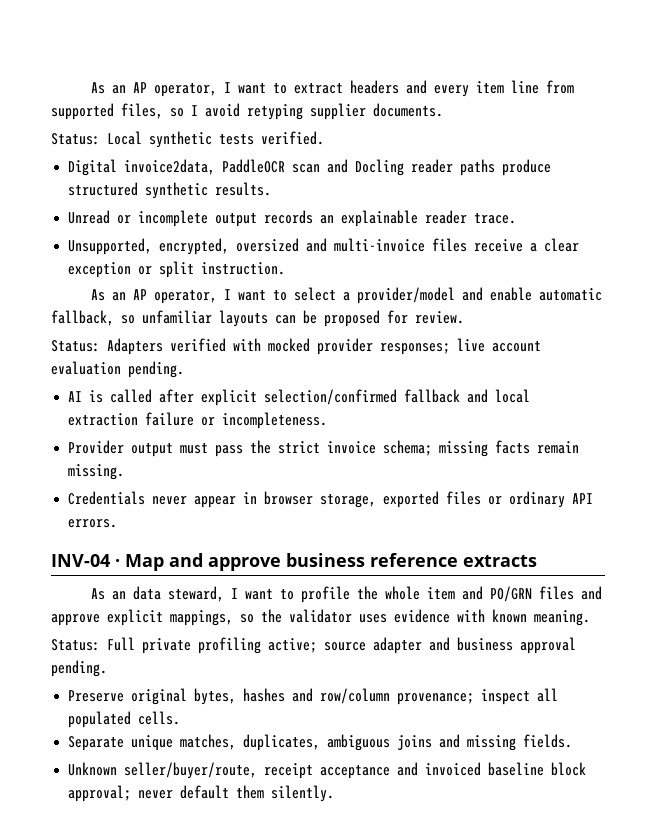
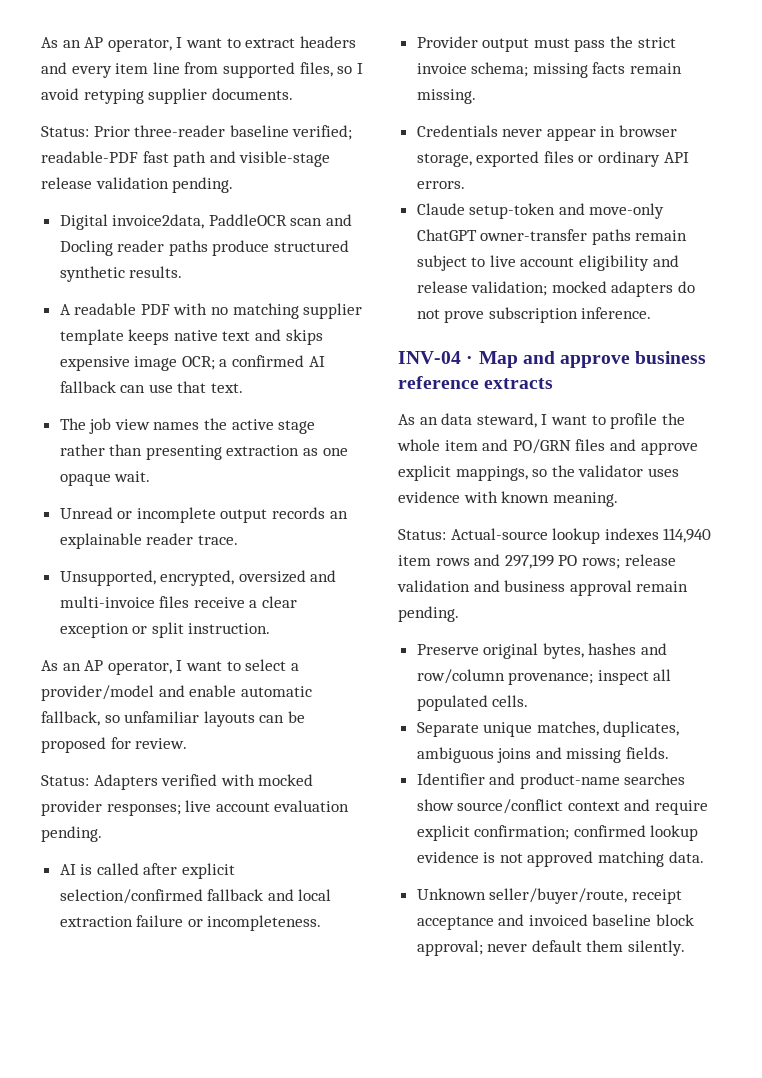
[107,131,324,148] Local synthetic tests verified. -> [93,125,353,140] [41,151,331,167] [41,177,234,193] Prior three-reader baseline verified; readable-PDF fast path and visible-stage release validation pending.
(272, 189) none -> [59,303,363,319] [59,329,323,345] [59,355,325,371] [59,381,244,393] [59,418,316,434] [59,444,348,460] [59,471,151,486] // A readable PDF with no matching supplier template keeps native text and skips expensive image OCR; a confirmed AI fallback can use that text. // The job view names the active stage rather than presenting extraction as one opaque wait.
(118, 523) none -> [416,203,665,219] [416,229,688,245] [416,255,679,271] [416,281,696,297] [416,307,652,323] // Claude setup-token and move-only ChatGPT owner-transfer paths remain subject to live account eligibility and release validation; mocked adapters do not prove subscription inference.
[107,637,422,654] Full private profiling active; source adapter -> [450,528,712,544] [398,554,676,569] [397,580,470,592] Actual-source lookup indexes 114,940 item rows and 297,199 PO rows; release validation
(576, 645) none -> [636,581,689,592] remain
(573, 741) none -> [416,773,686,789] [416,799,709,815] [416,825,699,841] [416,851,704,867] // Identifier and product-name searches show source/conflict context and require explicit confirmation; confirmed lookup evidence is not approved matching data.

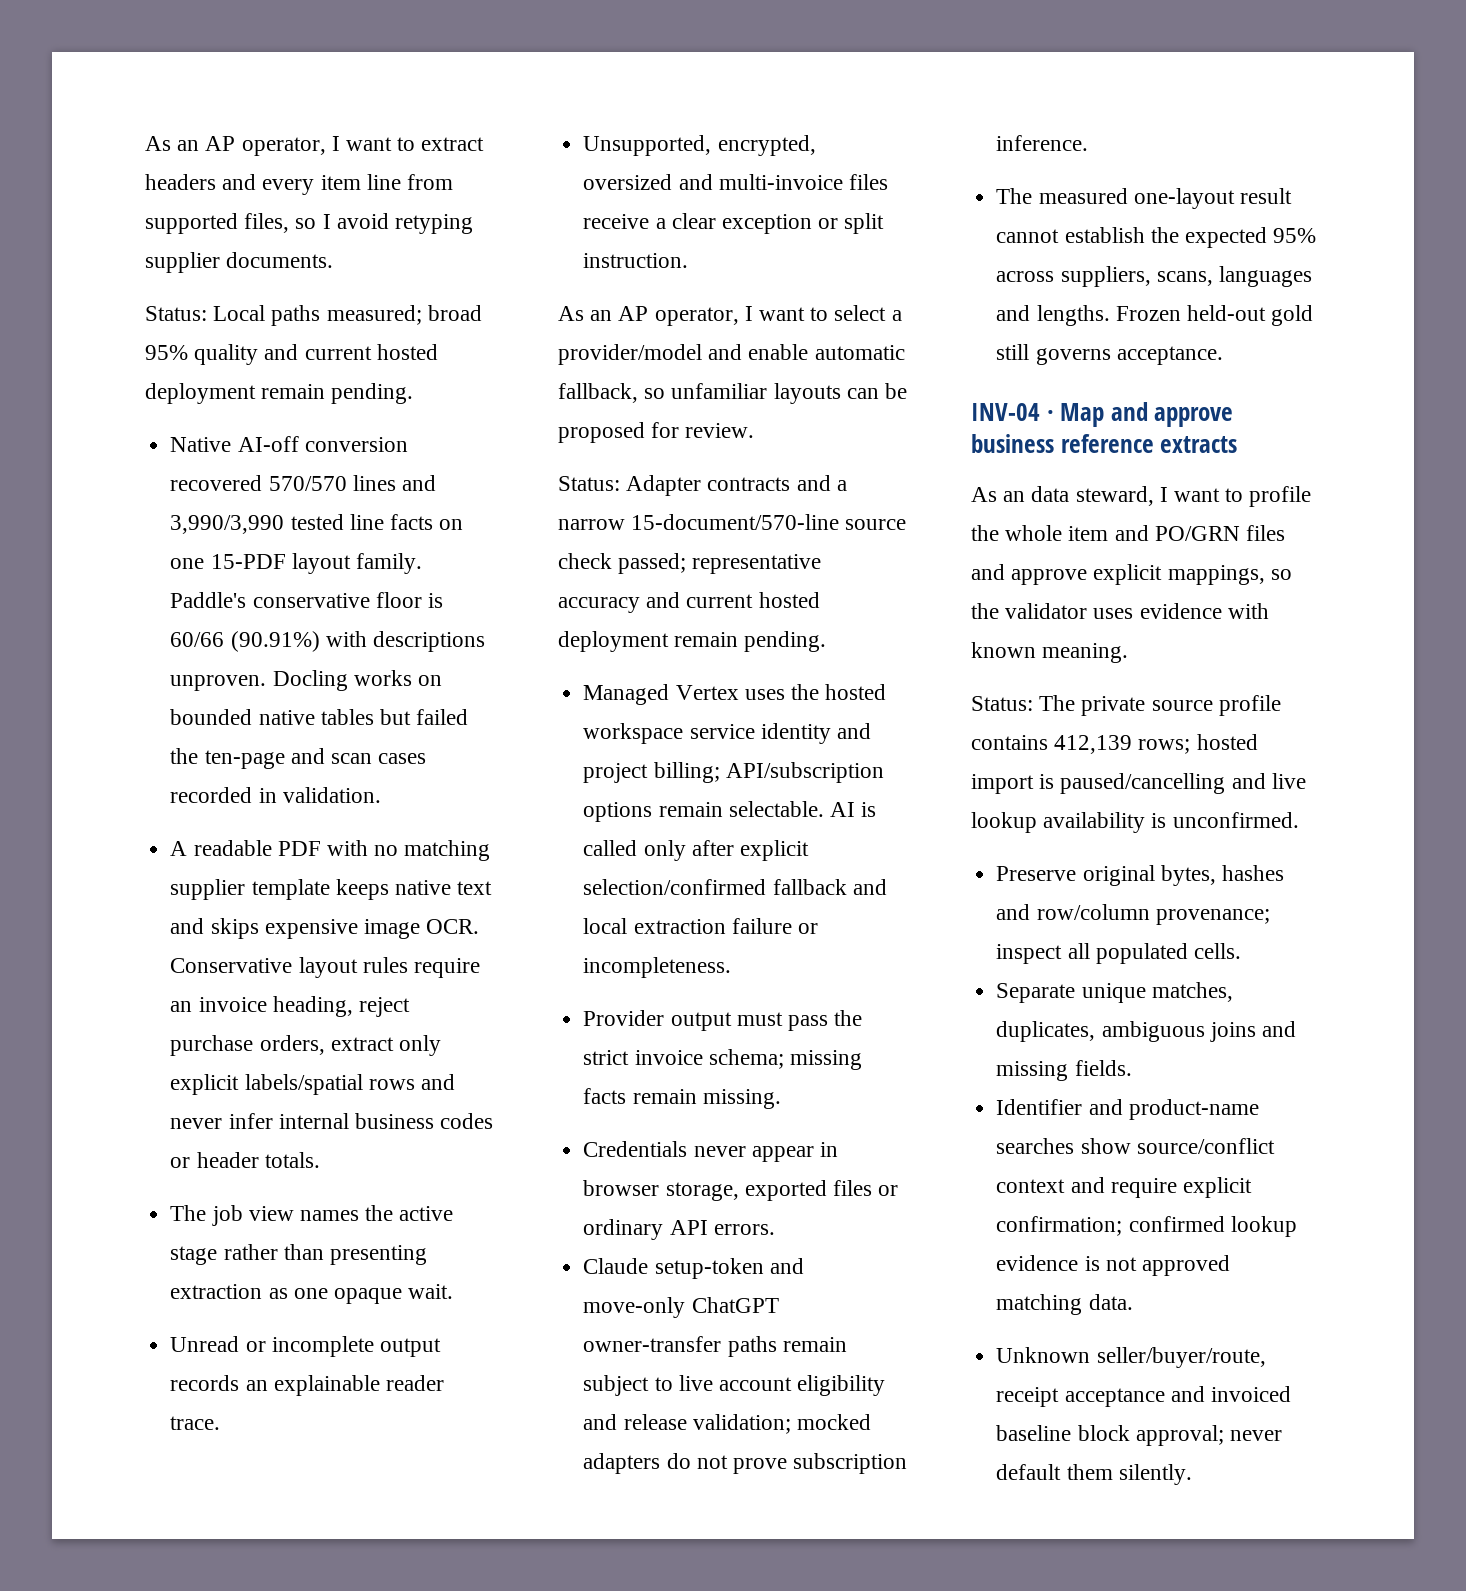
[93,125,353,140] [41,151,331,167] [41,177,234,193] [59,214,353,230] [59,240,350,256] [59,266,183,282] Prior three-reader baseline verified; readable-PDF fast path and visible-stage release validation pending. // Digital invoice2data, PaddleOCR scan and Docling reader paths produce structured synthetic results. -> [213,305,482,326] [145,344,438,365] [145,383,414,404] [170,436,408,452] [170,475,436,491] [170,514,464,534] [170,553,422,574] [170,592,443,608] [170,631,485,652] [170,670,442,691] [170,709,469,725] [170,748,427,769] [170,787,381,803] Local paths measured; broad 95% quality and current hosted deployment remain pending. // Native AI-off conversion recovered 570/570 lines and 3,990/3,990 tested line facts on one 15-PDF layout family. Paddle's conservative floor is 60/66 (90.91%) with descriptions unproven. Docling works on bounded native tables but failed the ten-page and scan cases recorded in validation.
[181,355,325,370] [59,381,244,393] OCR; a confirmed AI fallback can use that text. -> [426,919,480,934] [170,957,480,978] [170,996,410,1017] [170,1035,441,1056] [170,1074,455,1095] [170,1113,494,1129] [170,1152,320,1168] OCR. Conservative layout rules require an invoice heading, reject purchase orders, extract only explicit labels/spatial rows and never infer internal business codes or header totals.
[93,774,314,790] [41,800,350,816] [41,826,102,842] Adapters verified with mocked provider responses; live account evaluation pending. // -> [626,475,847,496] [558,514,907,530] [558,553,822,574] [558,592,820,613] [558,631,827,652] [583,684,887,705] [583,723,871,744] [583,762,884,783] [583,801,824,822] Adapter contracts and a narrow 15-document/570-line source check passed; representative accuracy and current hosted deployment remain pending. // Managed Vertex uses the hosted workspace service identity and project billing; API/subscription options remain selectable.
(139, 869) none -> [643,840,686,861] only
(652, 313) none -> [996,188,1292,209] [996,227,1317,248] [996,266,1312,287] [996,305,1314,326] [996,344,1223,365] // The measured one-layout result cannot establish the expected 95% across suppliers, scans, languages and lengths. Frozen held-out gold still governs acceptance.
[450,528,712,544] [398,554,676,569] [397,580,689,596] [398,606,459,622] Actual-source lookup indexes 114,940 item rows and 297,199 PO rows; release validation and business approval remain pending. -> [1039,695,1281,716] [971,734,1258,754] [971,773,1306,794] [971,812,1299,833] The private source profile contains 412,139 rows; hosted import is paused/cancelling and live lookup availability is unconfirmed.

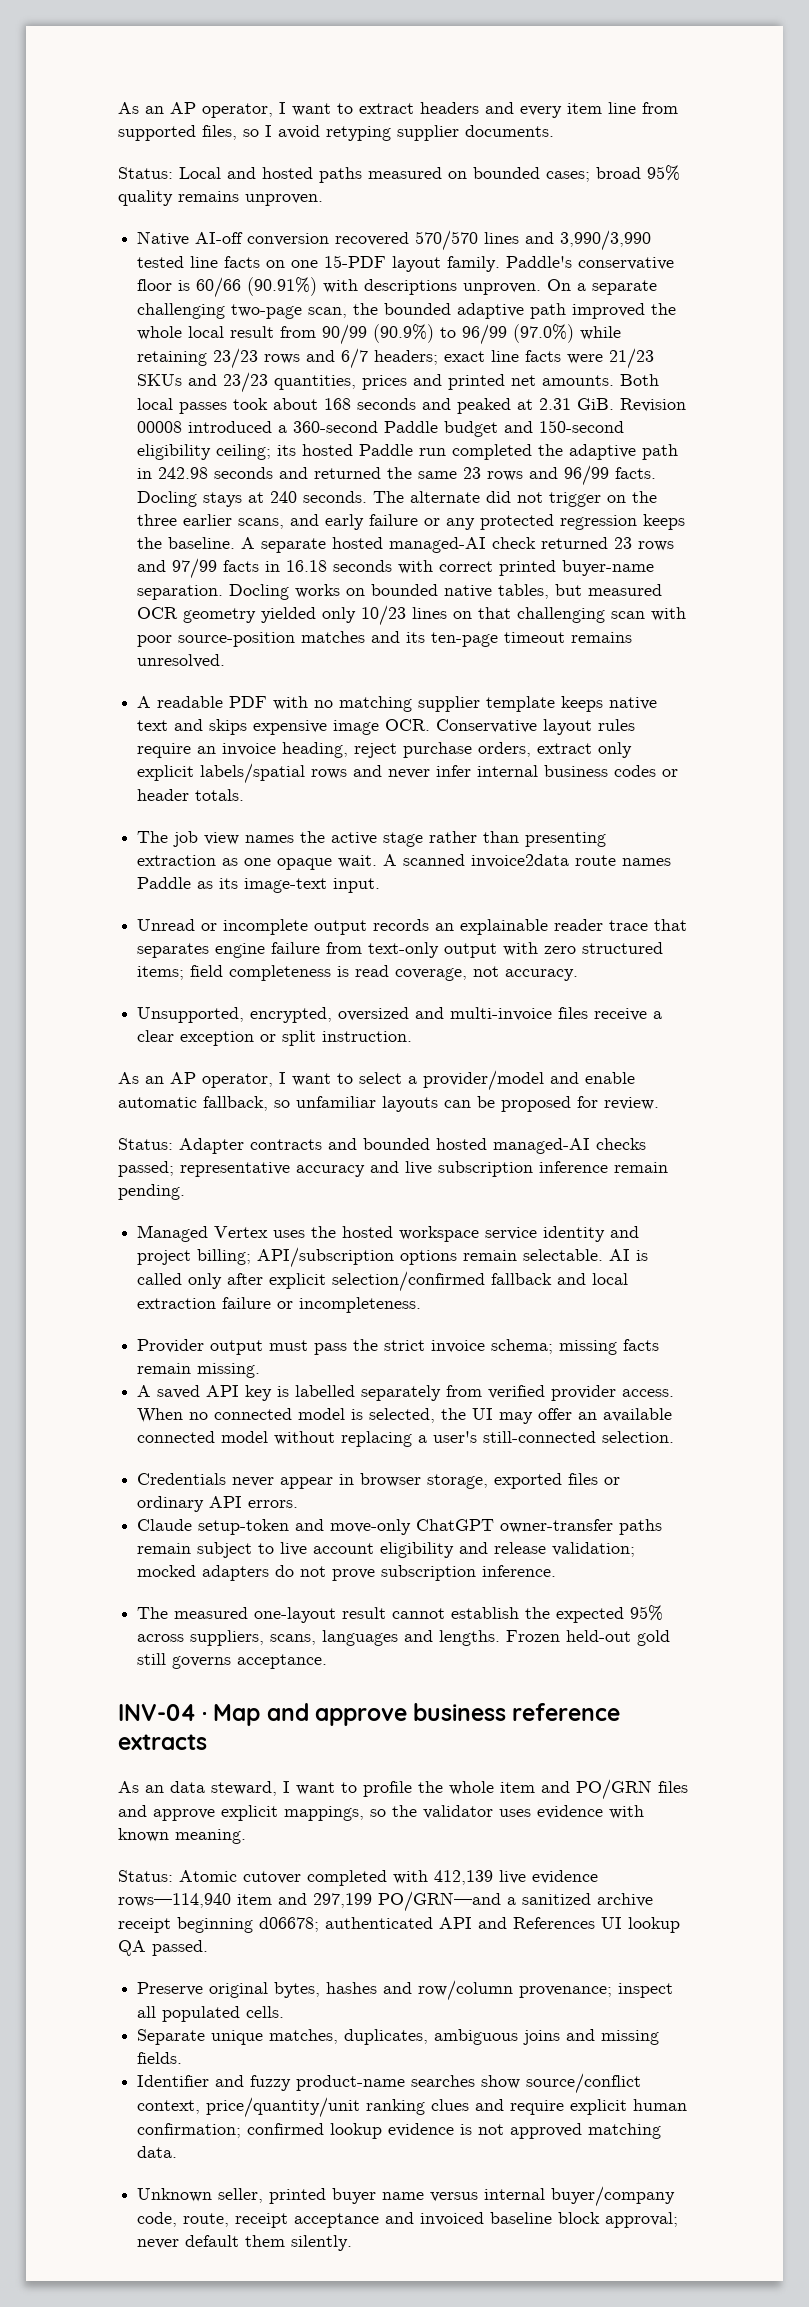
[271,305,482,326] [145,344,438,365] [145,383,414,404] paths measured; broad 95% quality and current hosted deployment remain pending. -> [227,165,680,183] [118,190,323,206] and hosted paths measured on bounded cases; broad 95% quality remains unproven.
(267, 683) none -> [547,279,658,295] [137,303,677,319] [137,324,622,345] [137,348,655,369] [137,372,660,393] [137,398,687,414] [137,420,625,437] [137,444,679,460] [137,465,657,486] [137,491,658,507] [137,514,686,530] [137,537,675,553] [137,558,655,579] [137,585,224,600] On a separate challenging two-page scan, the bounded adaptive path improved the whole local result from 90/99 (90.9%) to 96/99 (97.0%) while retaining 23/23 rows and 6/7 headers; exact line facts were 21/23 SKUs and 23/23 quantities, prices and printed net amounts. Both local passes took about 168 seconds and peaked at 2.31 GiB. Revision 00008 introduced a 360-second Paddle budget and 150-second eligibility ceiling; its hosted Paddle run completed the adaptive path in 242.98 seconds and returned the same 23 rows and 96/99 facts. Docling stays at 240 seconds. The alternate did not trigger on the three earlier scans, and early failure or any protected regression keeps the baseline. A separate hosted managed-AI check returned 23 rows and 97/99 facts in 16.18 seconds with correct printed buyer-name separation.
[320,709,469,725] [170,748,427,769] [170,787,381,803] tables but failed the ten-page and scan cases recorded in validation. -> [498,584,663,599] [137,605,687,626] [137,631,633,647] [137,654,226,668] tables, but measured OCR geometry yielded only 10/23 lines on that challenging scan with poor source-position matches and its ten-page timeout remains unresolved.
(454, 1291) none -> [383,854,672,868] [137,877,381,893] A scanned invoice2data route names Paddle as its image-text input.
[170,1416,221,1430] trace. -> [609,919,688,931] [137,942,664,958] [137,965,579,981] trace that separates engine failure from text-only output with zero structured items; field completeness is read coverage, not accuracy.
[836,480,847,491] [558,514,907,530] [558,553,612,569] a narrow 15-document/570-line source check -> [363,1138,646,1154] bounded hosted managed-AI checks
[686,592,820,608] [558,631,669,652] current hosted deployment -> [405,1161,608,1177] live subscription inference
(781, 1099) none -> [137,1385,675,1401] [137,1408,673,1424] [137,1431,675,1447] // A saved API key is labelled separately from verified provider access. When no connected model is selected, the UI may offer an available connected model without replacing a user's still-connected selection.
[1039,695,1281,716] [971,734,1258,754] [971,773,1306,794] [971,812,1299,833] The private source profile contains 412,139 rows; hosted import is paused/cancelling and live lookup availability is unconfirmed. -> [179,1870,598,1886] [118,1891,653,1912] [118,1917,680,1933] [118,1940,208,1956] Atomic cutover completed with 412,139 live evidence rows—114,940 item and 297,199 PO/GRN—and a sanitized archive receipt beginning d06678; authenticated API and References UI lookup QA passed.
(1123, 1107) none -> [250,2075,292,2091] fuzzy
[996,1179,1066,1193] context -> [137,2097,470,2118] context, price/quantity/unit ranking clues
(1252, 1187) none -> [633,2099,688,2111] human
[1096,1347,1266,1368] seller/buyer/route, -> [218,2186,676,2207] [137,2212,230,2227] seller, printed buyer name versus internal buyer/company code, route,

